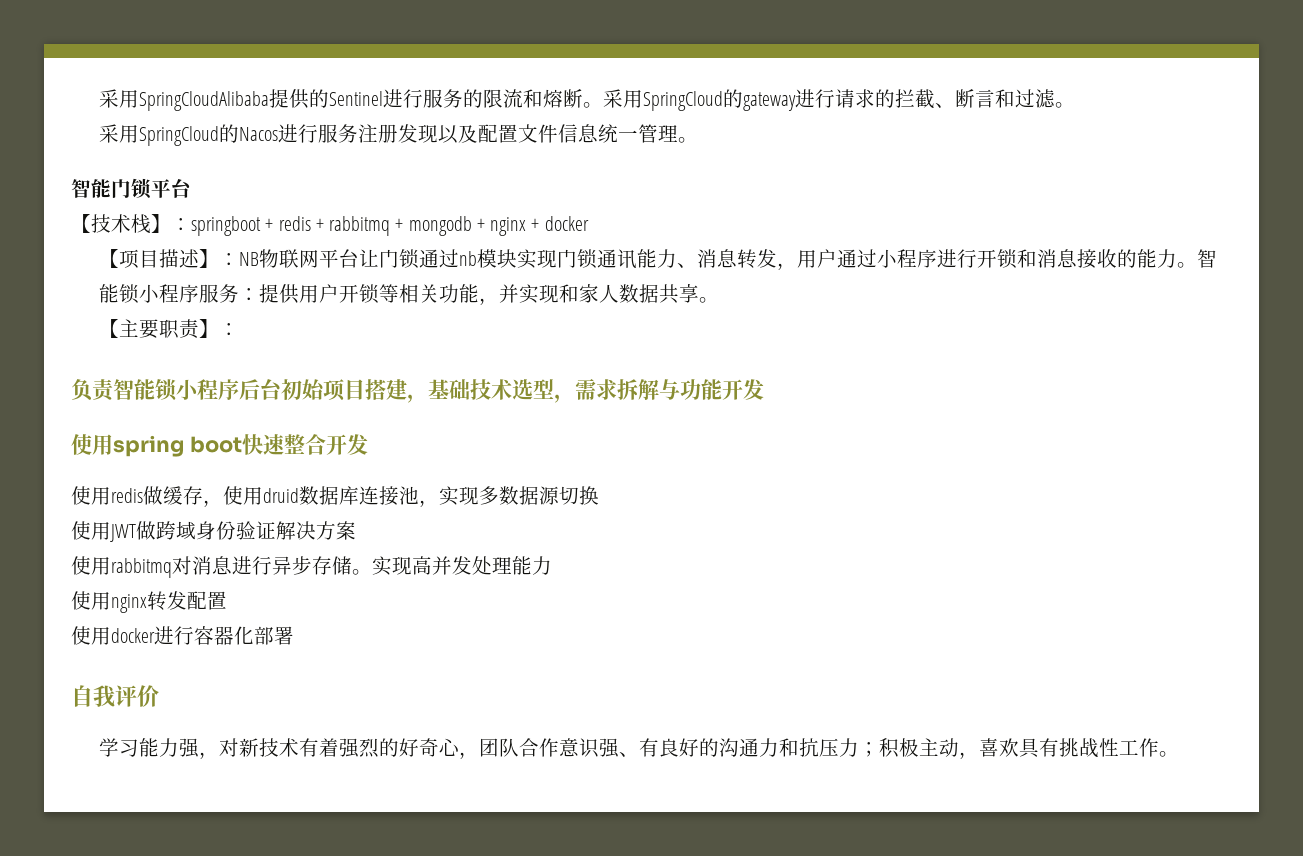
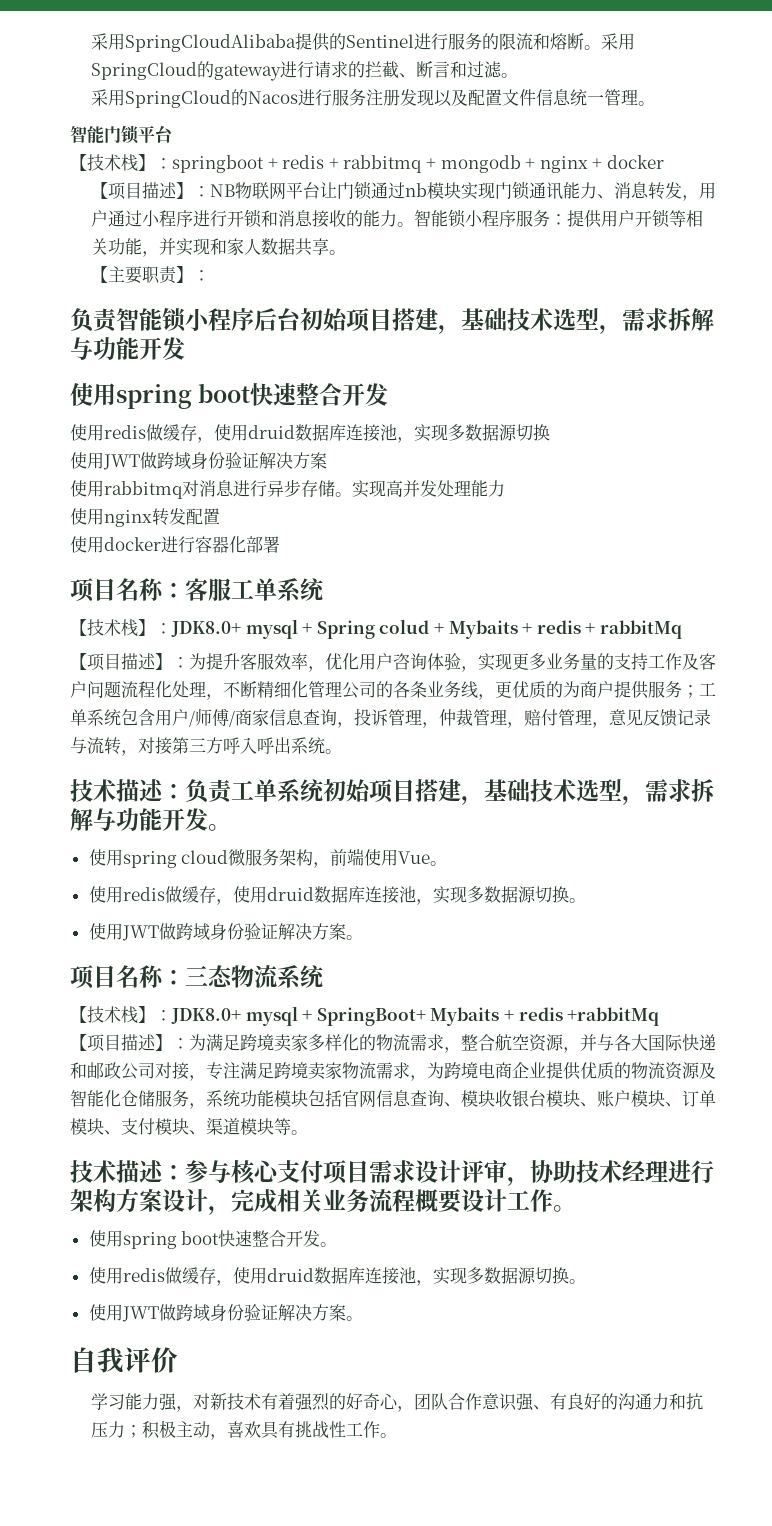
(294, 635) none -> [70,578,325,602] [70,619,682,639] [70,653,716,672] [70,681,716,700] [70,708,711,728] [70,737,342,756] [70,779,715,805] [70,808,231,831] [88,848,448,868] [88,886,586,905] [88,923,363,941] [70,965,325,989] [70,1006,660,1026] [70,1034,716,1053] [70,1062,716,1081] [70,1090,716,1109] [70,1118,308,1135] [70,1160,714,1186] [70,1189,576,1215] [88,1230,338,1249] [88,1267,586,1286] [88,1304,363,1322] // 项目名称：客服工单系统 // 【技术栈】：JDK8.0+ mysql + Spring colud + Mybaits + redis + rabbitMq // 【项目描述】：为提升客服效率，优化用户咨询体验，实现更多业务量的支持工作及客户问题流程化处理，不断精细化管理公司的各条业务线，更优质的为商户提供服务；工单系统包含用户/师傅/商家信息查询，投诉管理，仲裁管理，赔付管理，意见反馈记录与流转，对接第三方呼入呼出系统。 // 技术描述：负责工单系统初始项目搭建，基础技术选型，需求拆解与功能开发。 // 使用spring cloud微服务架构，前端使用Vue。 // 使用redis做缓存，使用druid数据库连接池，实现多数据源切换。 // 使用JWT做跨域身份验证解决方案。 // 项目名称：三态物流系统 // 【技术栈】：JDK8.0+ mysql + SpringBoot+ Mybaits + redis +rabbitMq // 【项目描述】：为满足跨境卖家多样化的物流需求，整合航空资源，并与各大国际快递和邮政公司对接，专注满足跨境卖家物流需求，为跨境电商企业提供优质的物流资源及智能化仓储服务，系统功能模块包括官网信息查询、模块收银台模块、账户模块、订单模块、支付模块、渠道模块等。 // 技术描述：参与核心支付项目需求设计评审，协助技术经理进行架构方案设计，完成相关业务流程概要设计工作。 // 使用spring boot快速整合开发。 // 使用redis做缓存，使用druid数据库连接池，实现多数据源切换。 // 使用JWT做跨域身份验证解决方案。

